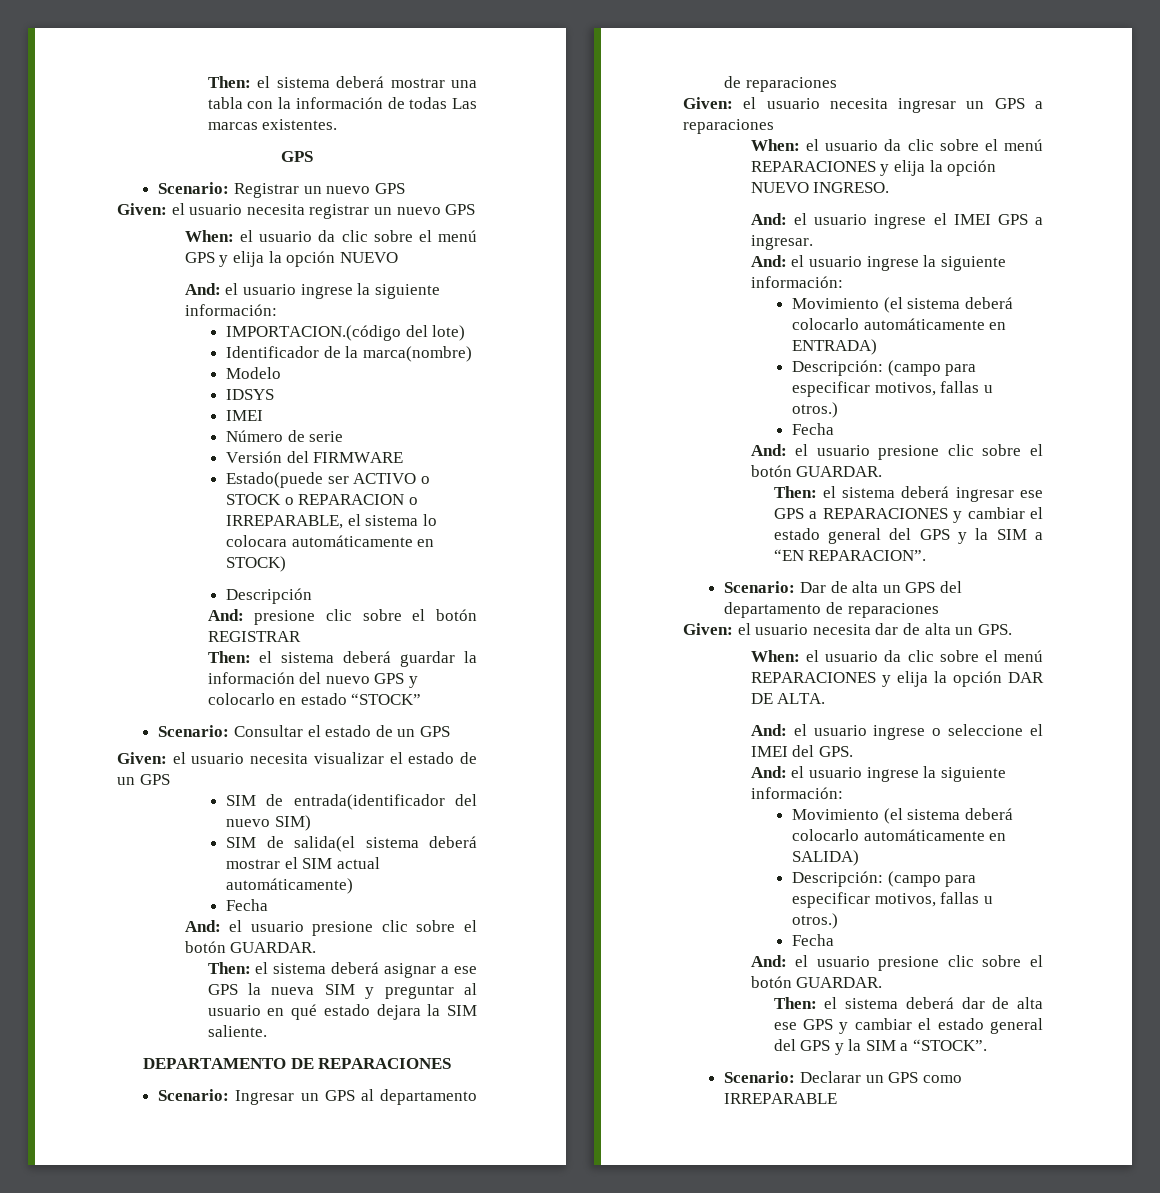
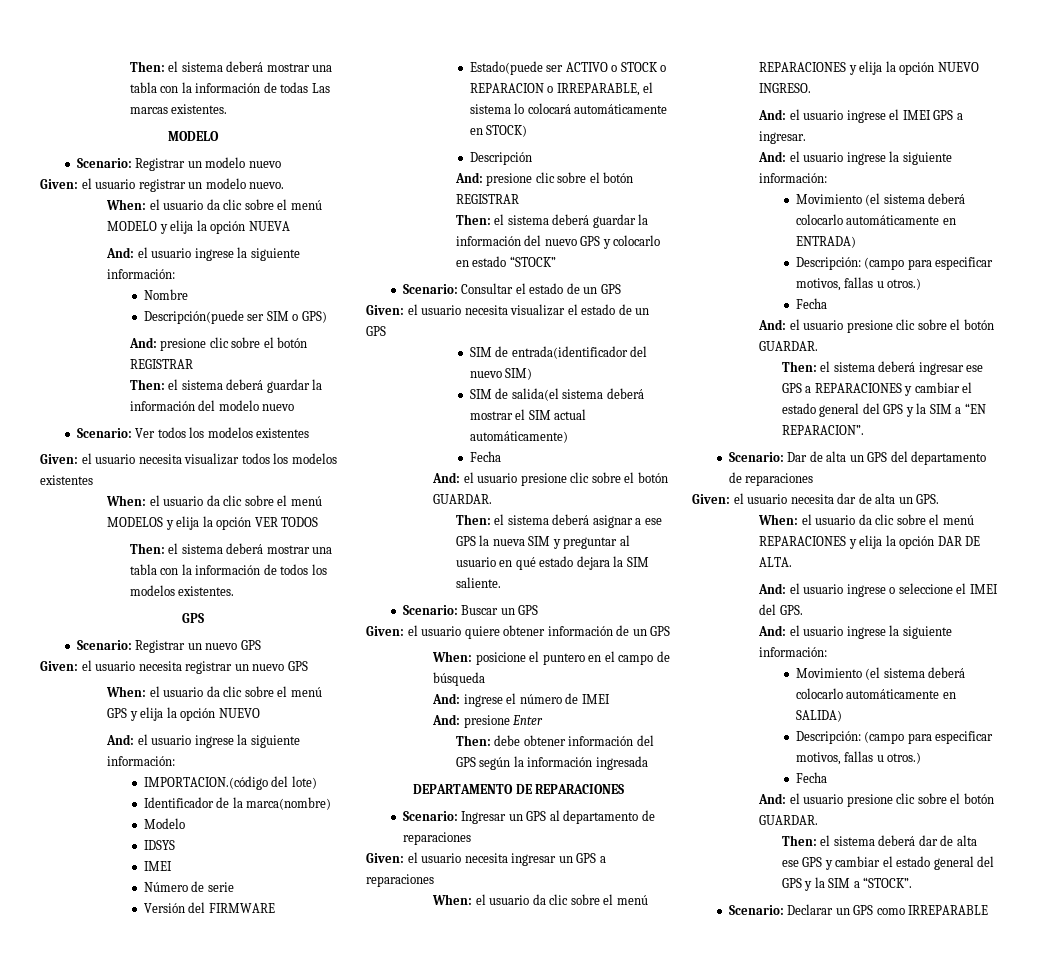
(338, 124) none -> [167,131,219,141] [76,157,281,171] [40,178,285,192] [106,199,322,210] [107,220,290,234] [106,247,300,261] [107,269,176,279] [143,289,188,300] [143,310,327,324] [128,337,308,351] [129,359,193,369] [129,379,323,393] [129,400,295,411] [76,427,310,438] [40,453,337,465] [40,475,93,485] [106,495,322,506] [107,516,319,530] [129,543,333,554] [129,564,327,575] [129,585,235,596] // MODELO // Scenario: Registrar un modelo nuevo // Given: el usuario registrar un modelo nuevo. // When: el usuario da clic sobre el menú MODELO y elija la opción NUEVA // And: el usuario ingrese la siguiente información: // Nombre // Descripción(puede ser SIM o GPS) // And: presione clic sobre el botón REGISTRAR // Then: el sistema deberá guardar la información del modelo nuevo // Scenario: Ver todos los modelos existentes // Given: el usuario necesita visualizar todos los modelos existentes // When: el usuario da clic sobre el menú MODELOS y elija la opción VER TODOS // Then: el sistema deberá mostrar una tabla con la información de todos los modelos existentes.
[226,535,288,547] colocara -> [527,103,571,114] colocará
(267, 1031) none -> [402,605,539,615] [366,625,671,639] [432,651,670,665] [433,672,486,686] [432,693,610,707] [432,714,544,728] [455,735,654,746] [455,756,648,770] // Scenario: Buscar un GPS // Given: el usuario quiere obtener información de un GPS // When: posicione el puntero en el campo de búsqueda // And: ingrese el número de IMEI // And: presione Enter // Then: debe obtener información del GPS según la información ingresada

